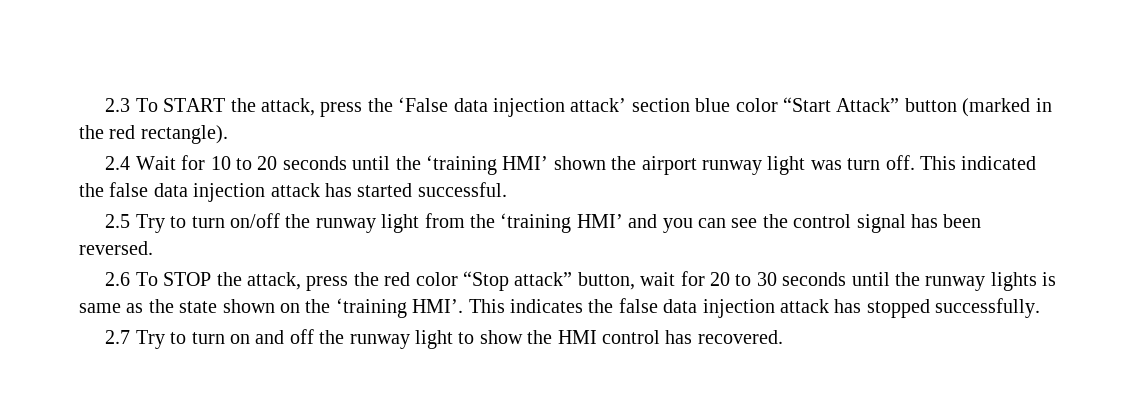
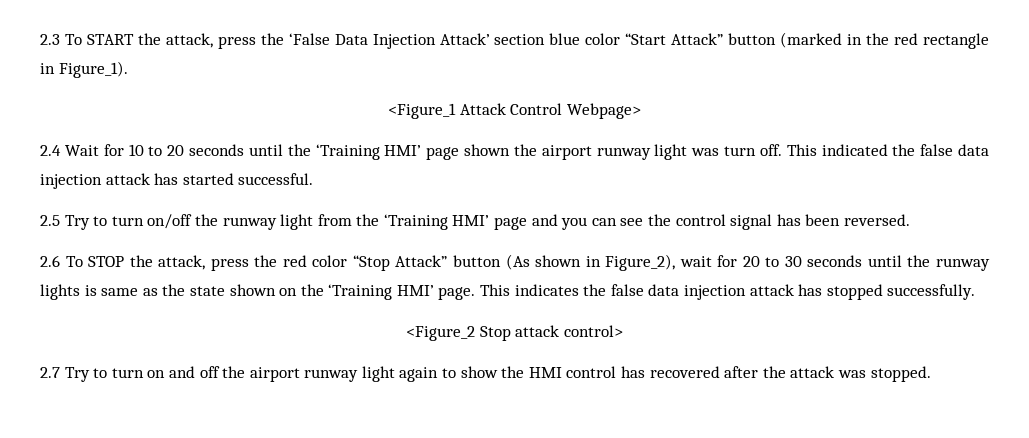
[453,98,627,117] data injection attack’ -> [334,33,490,49] Data Injection Attack’
[140,125,228,144] rectangle). -> [923,33,990,49] [40,61,128,78] [388,103,641,119] rectangle in Figure_1). // <Figure_1 Attack Control Webpage>
[425,155,549,175] ‘training HMI’ -> [315,144,460,160] ‘Training HMI’ page
[500,213,623,233] ‘training HMI’ -> [383,214,528,230] ‘Training HMI’ page
[514,272,635,290] attack” button, -> [395,254,676,271] Attack” button (As shown in Figure_2),
[335,298,464,318] ‘training HMI’. -> [328,284,476,300] ‘Training HMI’ page.
(1041, 308) none -> [406,325,623,341] // <Figure_2 Stop attack control>
[349,330,453,349] runway light -> [249,366,439,382] airport runway light again
[697,330,783,344] recovered. -> [649,366,931,382] recovered after the attack was stopped.

